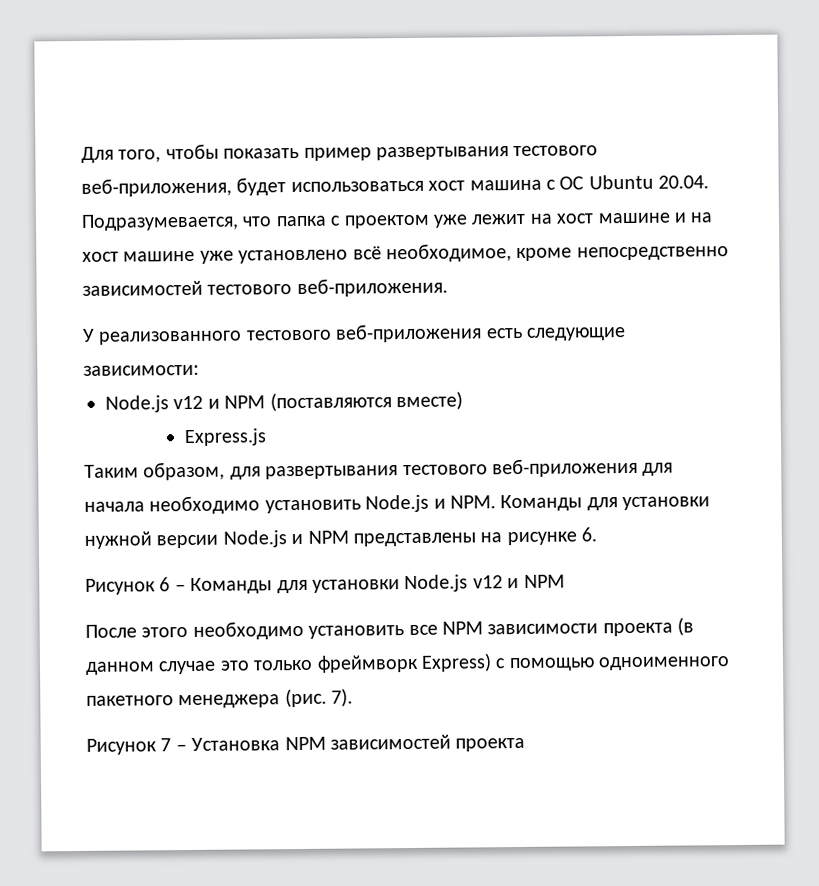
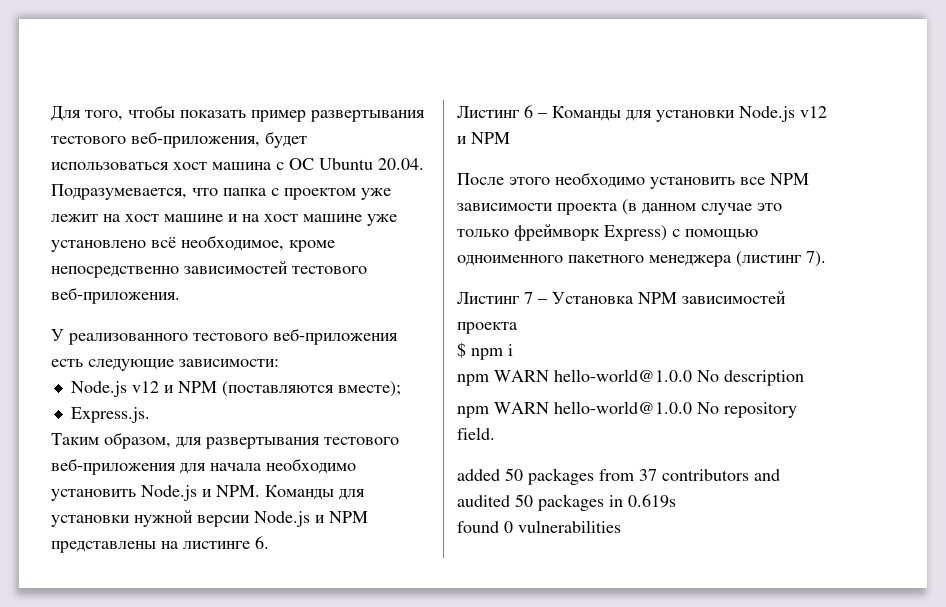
[396,391,463,411] [184,428,268,447] вместе) // Express.js -> [337,381,401,397] [70,407,150,423] вместе); // Express.js.
[506,531,577,546] рисунке -> [183,541,250,549] листинге
[85,578,156,595] Рисунок -> [457,106,519,118] Листинг
[284,688,327,708] (рис. -> [736,251,801,267] (листинг
[86,738,157,755] Рисунок -> [457,292,519,304] Листинг
(526, 744) none -> [457,342,513,360] [457,369,804,386] [457,401,797,418] [457,427,495,440] [457,468,780,485] [457,494,676,511] [457,520,621,533] // $ npm i // npm WARN hello-world@1.0.0 No description // npm WARN hello-world@1.0.0 No repository field. // added 50 packages from 37 contributors and audited 50 packages in 0.619s // found 0 vulnerabilities

